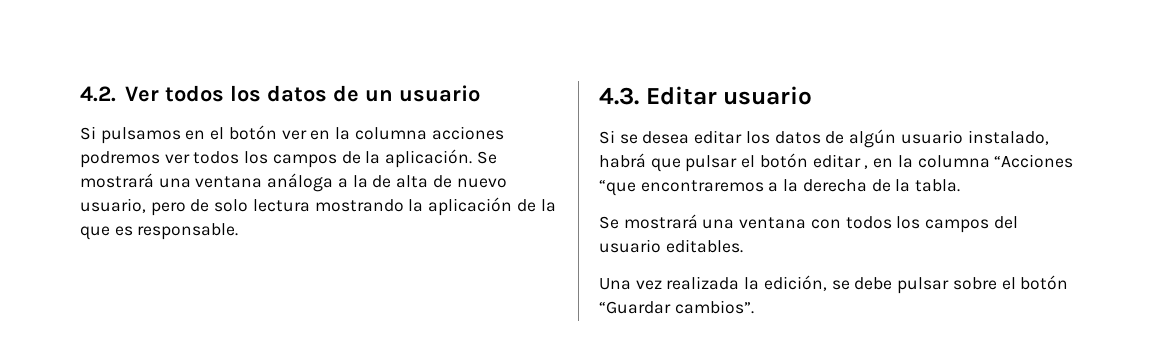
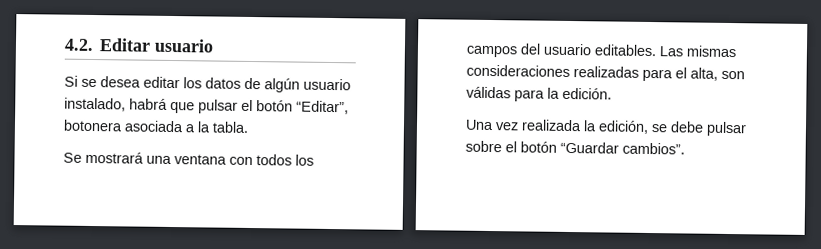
[124,85,480,102] [80,125,504,144] [80,149,497,168] [80,173,507,192] [80,197,556,216] [80,223,239,240] [599,87,639,105] Ver todos los datos de un usuario // Si pulsamos en el botón ver en la columna acciones podremos ver todos los campos de la aplicación. Se mostrará una ventana análoga a la de alta de nuevo usuario, pero de solo lectura mostrando la aplicación de la que es responsable. // 4.3. -> (94, 45) none
[812,154,1074,169] [599,179,891,196] editar , en la columna “Acciones “que encontraremos a la derecha de -> [296,100,349,115] [63,119,195,133] “Editar”, botonera asociada a
(743, 246) none -> [659,45,737,58] [466,64,745,82] [466,86,612,102] Las mismas consideraciones realizadas para el alta, son válidas para la edición.

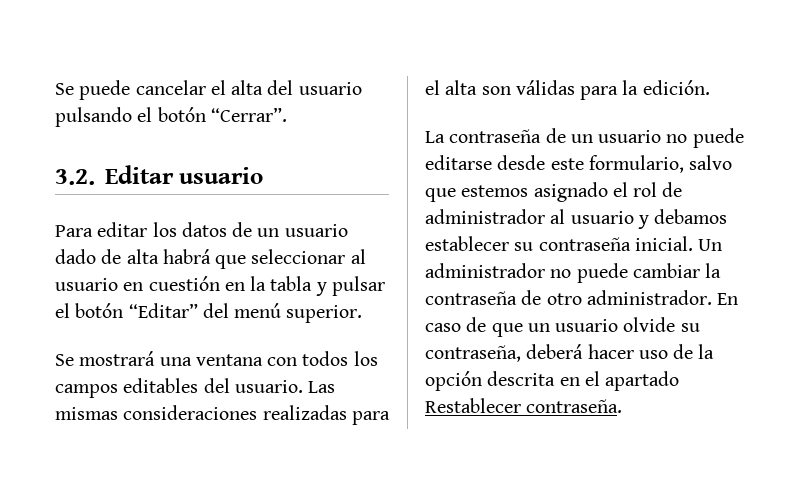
[64,38,94,52] 4.2. -> [55,80,362,100] [55,107,287,127] [55,169,95,185] Se puede cancelar el alta del usuario pulsando el botón “Cerrar”. // 3.2.
[64,75,141,88] Si se desea -> [55,225,93,237] Para
[264,78,351,93] [64,97,349,115] [63,119,249,133] algún usuario instalado, habrá que pulsar el botón “Editar”, botonera asociada a la tabla. -> [257,224,348,237] [55,249,366,269] [55,276,385,296] [55,303,363,323] un usuario dado de alta habrá que seleccionar al usuario en cuestión en la tabla y pulsar el botón “Editar” del menú superior.
[520,43,657,57] del usuario editables. -> [123,378,303,393] editables del usuario.
[690,67,718,81] alta, -> [445,80,478,95] alta
[465,119,747,137] [465,140,685,155] Una vez realizada la edición, se debe pulsar sobre el botón “Guardar cambios”. -> [425,128,744,148] [425,155,733,173] [425,182,683,202] [425,209,728,229] [425,236,723,251] [425,263,722,283] [425,290,739,305] [425,317,700,337] [425,344,715,362] [425,371,680,391] [425,398,623,413] La contraseña de un usuario no puede editarse desde este formulario, salvo que estemos asignado el rol de administrador al usuario y debamos establecer su contraseña inicial. Un administrador no puede cambiar la contraseña de otro administrador. En caso de que un usuario olvide su contraseña, deberá hacer uso de la opción descrita en el apartado Restablecer contraseña.

